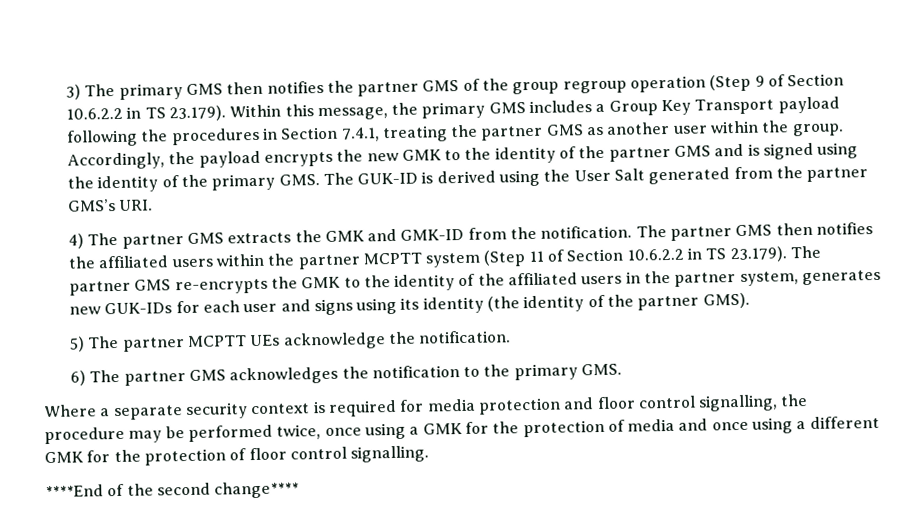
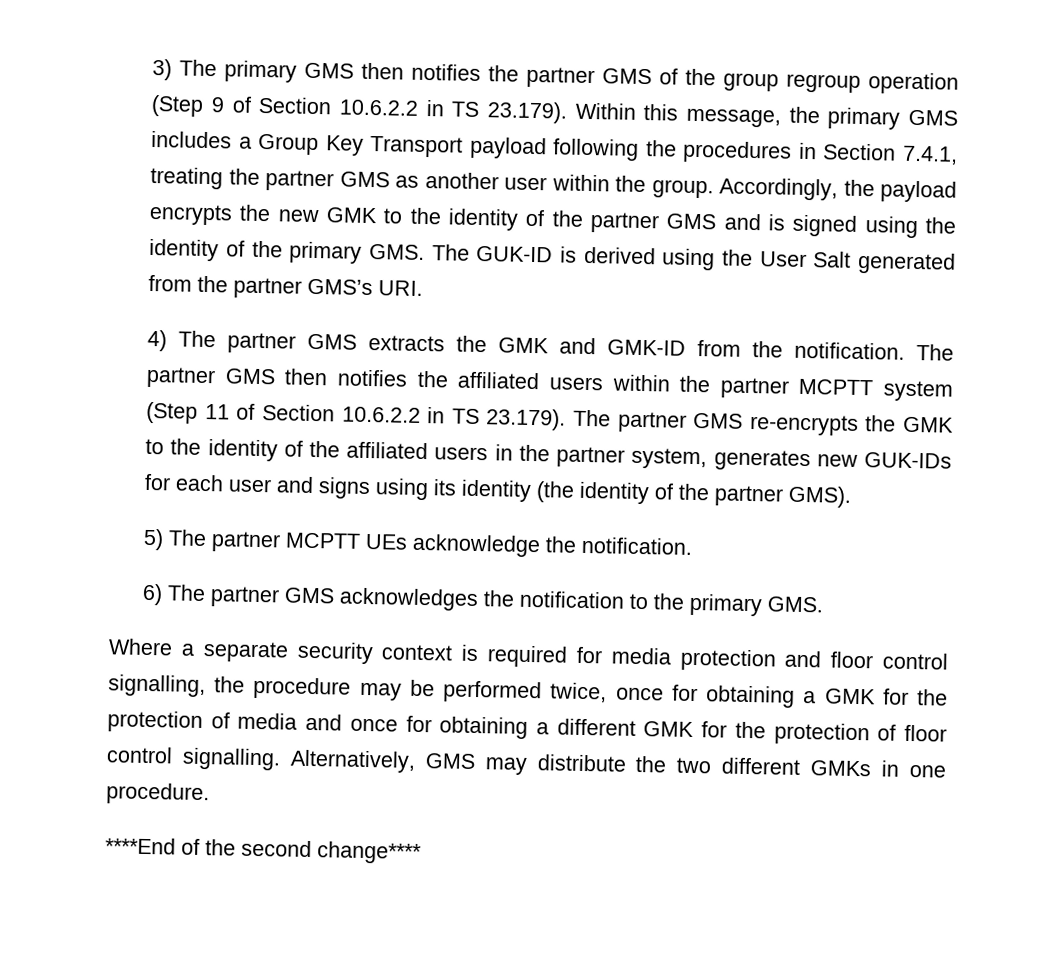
[364,422,406,440] using -> [671,684,796,708] for obtaining
[752,417,794,434] using -> [405,715,529,739] for obtaining
(430, 454) none -> [289,749,946,778] [106,782,210,806] Alternatively, GMS may distribute the two different GMKs in one procedure.

